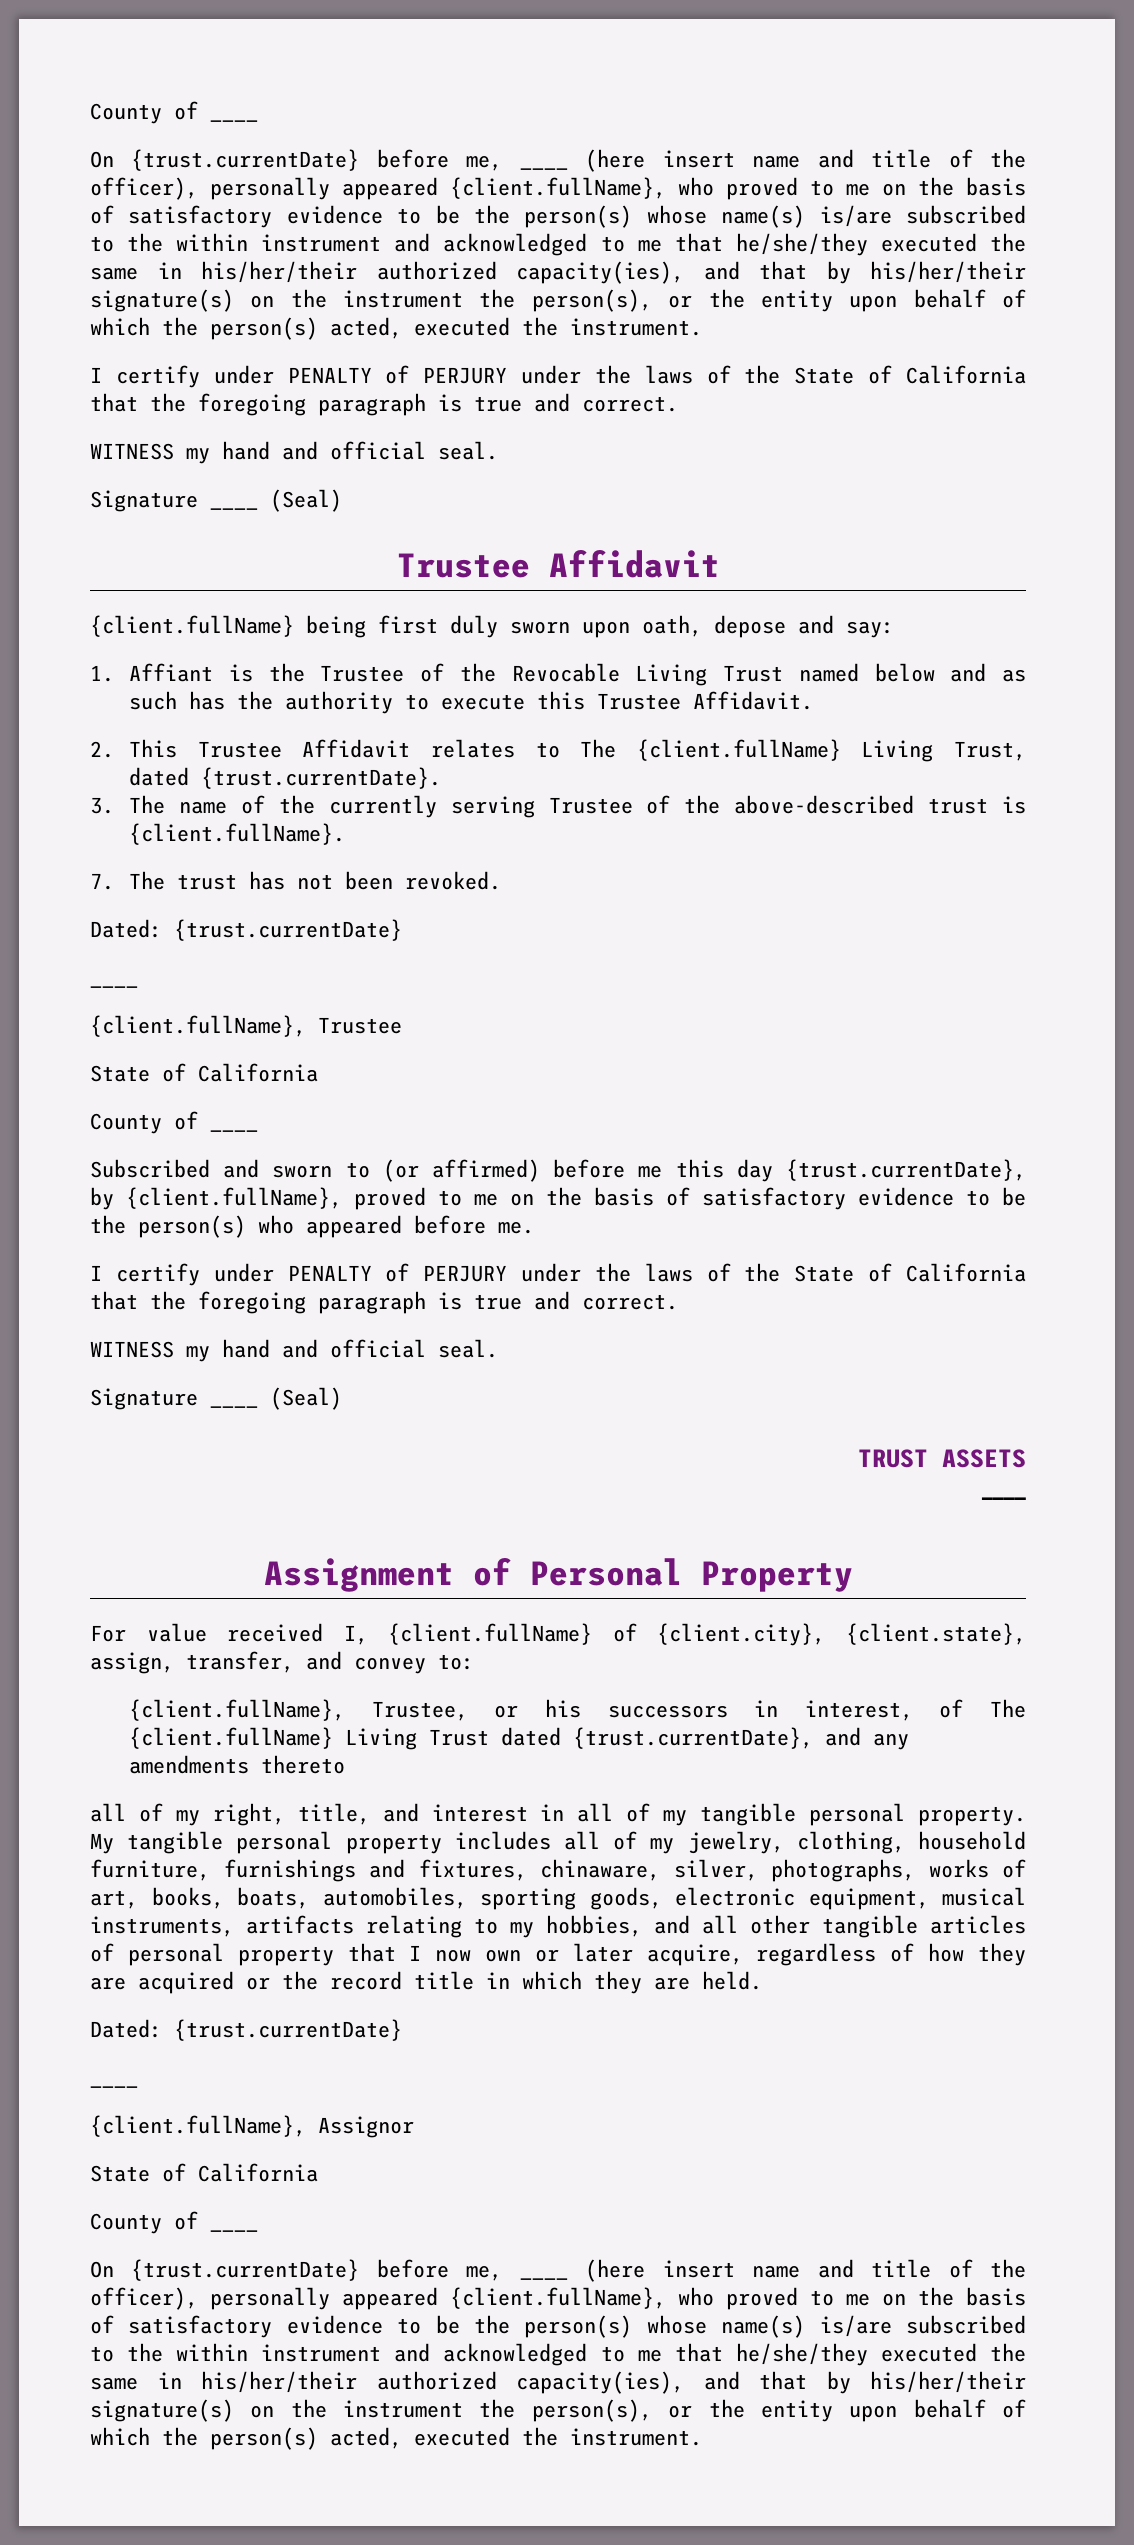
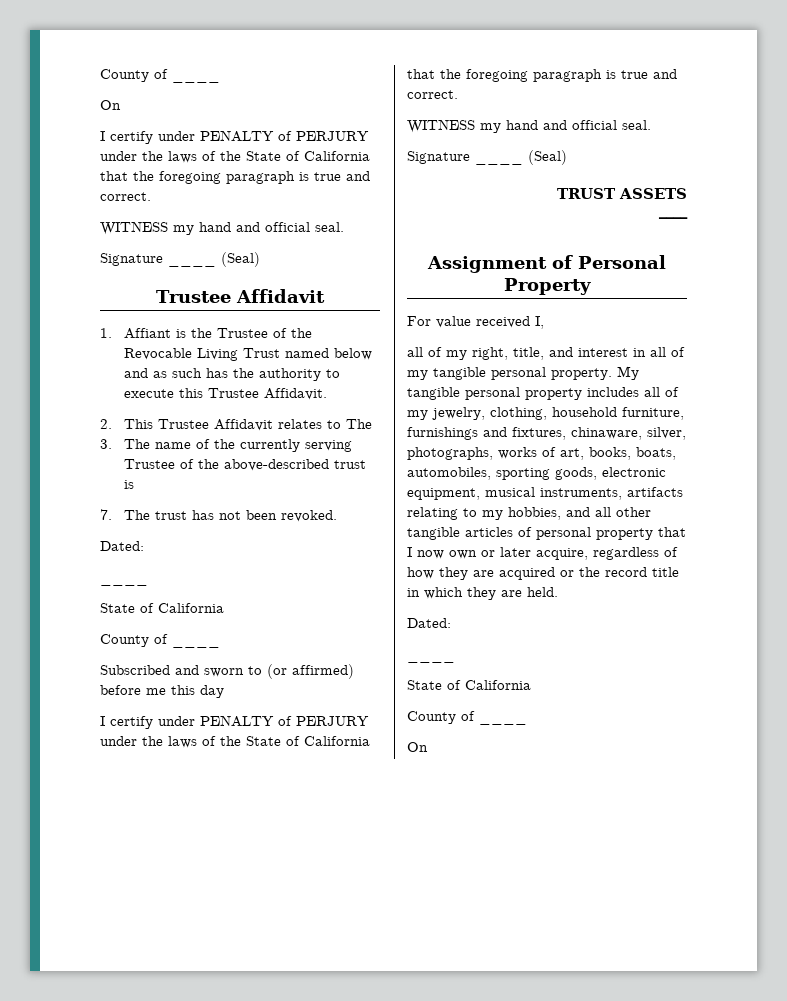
[90,101,258,124] [90,149,1027,172] [90,177,1026,200] [90,205,1026,228] [90,233,1026,256] [90,261,1026,284] [90,289,1026,312] [90,317,702,340] County of ____ // On {trust.currentDate} before me, ____ (here insert name and title of the officer), personally appeared {client.fullName}, who proved to me on the basis of satisfactory evidence to be the person(s) whose name(s) is/are subscribed to the within instrument and acknowledged to me that he/she/they executed the same in his/her/their authorized capacity(ies), and that by his/her/their signature(s) on the instrument the person(s), or the entity upon behalf of which the person(s) acted, executed the instrument. -> [100,69,168,82] [172,79,220,83] [100,100,121,110] County of ____ // On
[90,615,894,638] // {client.fullName} being first duly sworn upon oath, depose and say: -> (325, 296) none
[636,739,1026,762] [129,767,442,789] {client.fullName} Living Trust, dated {trust.currentDate}. -> (372, 424) none
[129,823,346,845] {client.fullName}. -> (134, 484) none
[174,919,402,941] [90,985,138,988] [90,1015,402,1037] {trust.currentDate} // ____ // {client.fullName}, Trustee -> [100,582,148,586] // ____
[786,1159,1026,1181] [90,1187,1026,1210] [90,1215,534,1238] {trust.currentDate}, by {client.fullName}, proved to me on the basis of satisfactory evidence to be the person(s) who appeared before me. -> (224, 691) none
[388,1623,1026,1646] [90,1651,474,1674] [129,1699,1026,1721] [129,1727,910,1750] [129,1755,346,1774] {client.fullName} of {client.city}, {client.state}, assign, transfer, and convey to: // {client.fullName}, Trustee, or his successors in interest, of The {client.fullName} Living Trust dated {trust.currentDate}, and any amendments thereto -> (544, 322) none
[174,2019,402,2041] [90,2085,138,2088] [90,2115,414,2138] {trust.currentDate} // ____ // {client.fullName}, Assignor -> [407,659,455,663] // ____
[131,2259,1027,2282] [90,2287,1026,2310] [90,2315,1026,2338] [90,2343,1026,2366] [90,2371,1026,2394] [90,2399,1026,2422] [90,2427,702,2450] {trust.currentDate} before me, ____ (here insert name and title of the officer), personally appeared {client.fullName}, who proved to me on the basis of satisfactory evidence to be the person(s) whose name(s) is/are subscribed to the within instrument and acknowledged to me that he/she/they executed the same in his/her/their authorized capacity(ies), and that by his/her/their signature(s) on the instrument the person(s), or the entity upon behalf of which the person(s) acted, executed the instrument. -> (428, 747) none

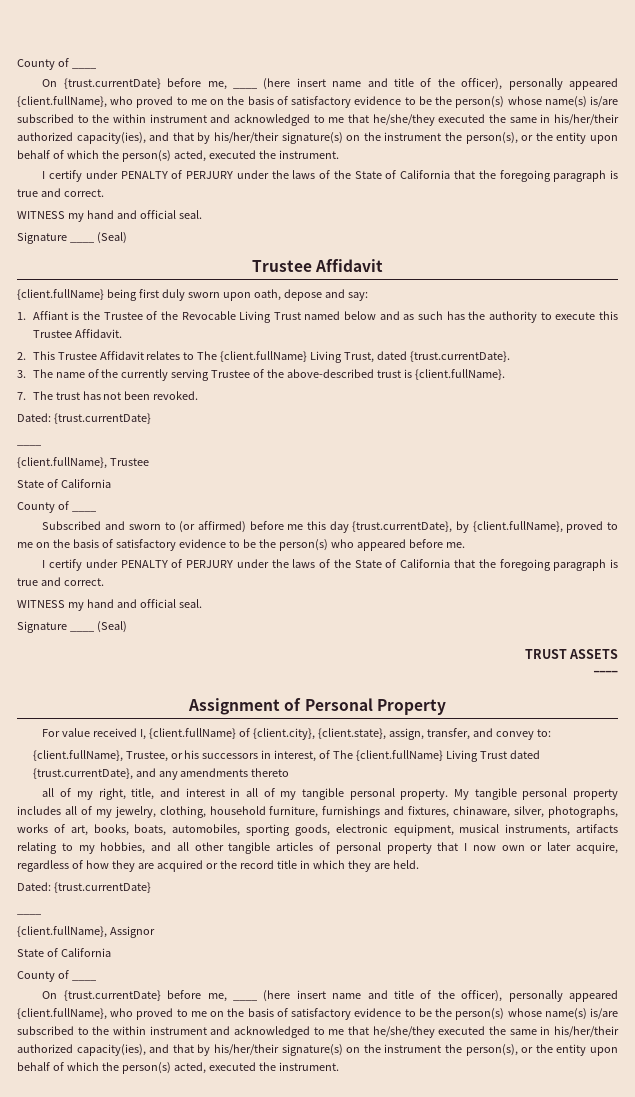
[100,69,168,82] [172,79,220,83] [100,100,121,110] County of ____ // On -> [17,58,69,70] [71,67,96,69] [42,78,619,90] [17,96,619,108] [17,114,619,126] [17,132,619,144] [17,150,339,162] County of ____ // On {trust.currentDate} before me, ____ (here insert name and title of the officer), personally appeared {client.fullName}, who proved to me on the basis of satisfactory evidence to be the person(s) whose name(s) is/are subscribed to the within instrument and acknowledged to me that he/she/they executed the same in his/her/their authorized capacity(ies), and that by his/her/their signature(s) on the instrument the person(s), or the entity upon behalf of which the person(s) acted, executed the instrument.
(325, 296) none -> [17,289,368,301] // {client.fullName} being first duly sworn upon oath, depose and say:
(372, 424) none -> [220,351,511,363] {client.fullName} Living Trust, dated {trust.currentDate}.
(134, 484) none -> [415,369,506,380] {client.fullName}.
[100,582,148,586] // ____ -> [53,413,151,424] [17,444,41,446] [17,457,149,469] {trust.currentDate} // ____ // {client.fullName}, Trustee
(224, 691) none -> [352,521,618,533] [17,539,465,551] {trust.currentDate}, by {client.fullName}, proved to me on the basis of satisfactory evidence to be the person(s) who appeared before me.
(544, 322) none -> [149,728,552,740] [32,750,541,762] [32,768,290,780] {client.fullName} of {client.city}, {client.state}, assign, transfer, and convey to: // {client.fullName}, Trustee, or his successors in interest, of The {client.fullName} Living Trust dated {trust.currentDate}, and any amendments thereto
[407,659,455,663] // ____ -> [53,882,151,893] [17,913,41,915] [17,926,155,938] {trust.currentDate} // ____ // {client.fullName}, Assignor
(428, 747) none -> [63,990,619,1002] [17,1008,619,1020] [17,1026,619,1038] [17,1044,619,1056] [17,1062,339,1074] {trust.currentDate} before me, ____ (here insert name and title of the officer), personally appeared {client.fullName}, who proved to me on the basis of satisfactory evidence to be the person(s) whose name(s) is/are subscribed to the within instrument and acknowledged to me that he/she/they executed the same in his/her/their authorized capacity(ies), and that by his/her/their signature(s) on the instrument the person(s), or the entity upon behalf of which the person(s) acted, executed the instrument.

